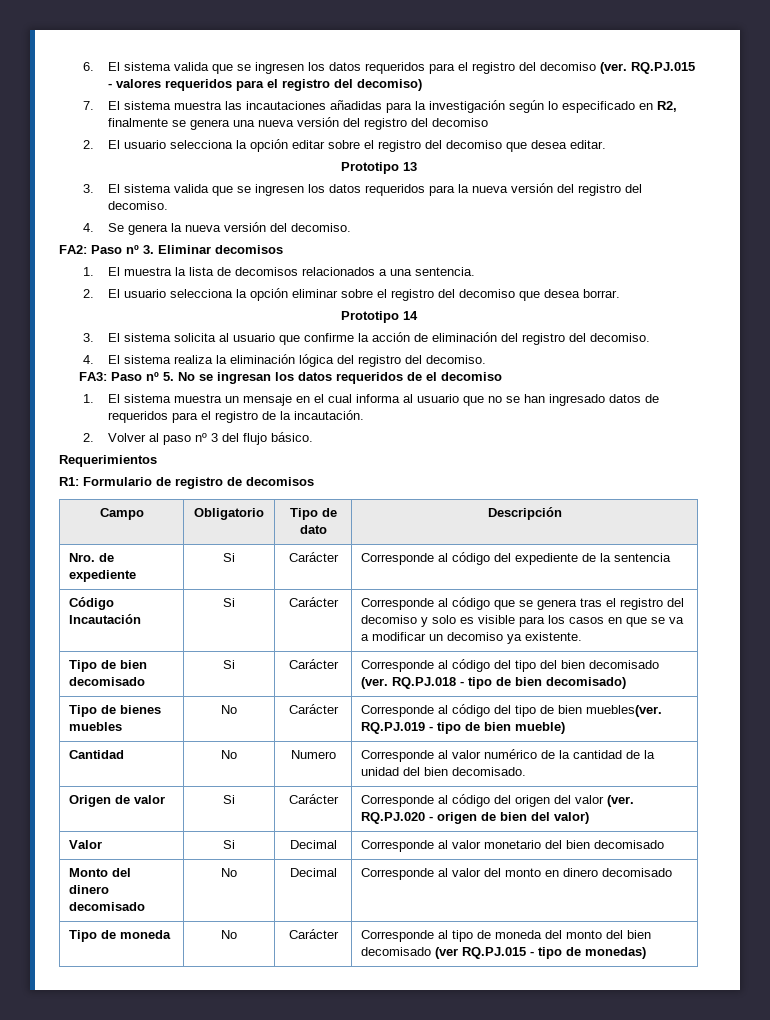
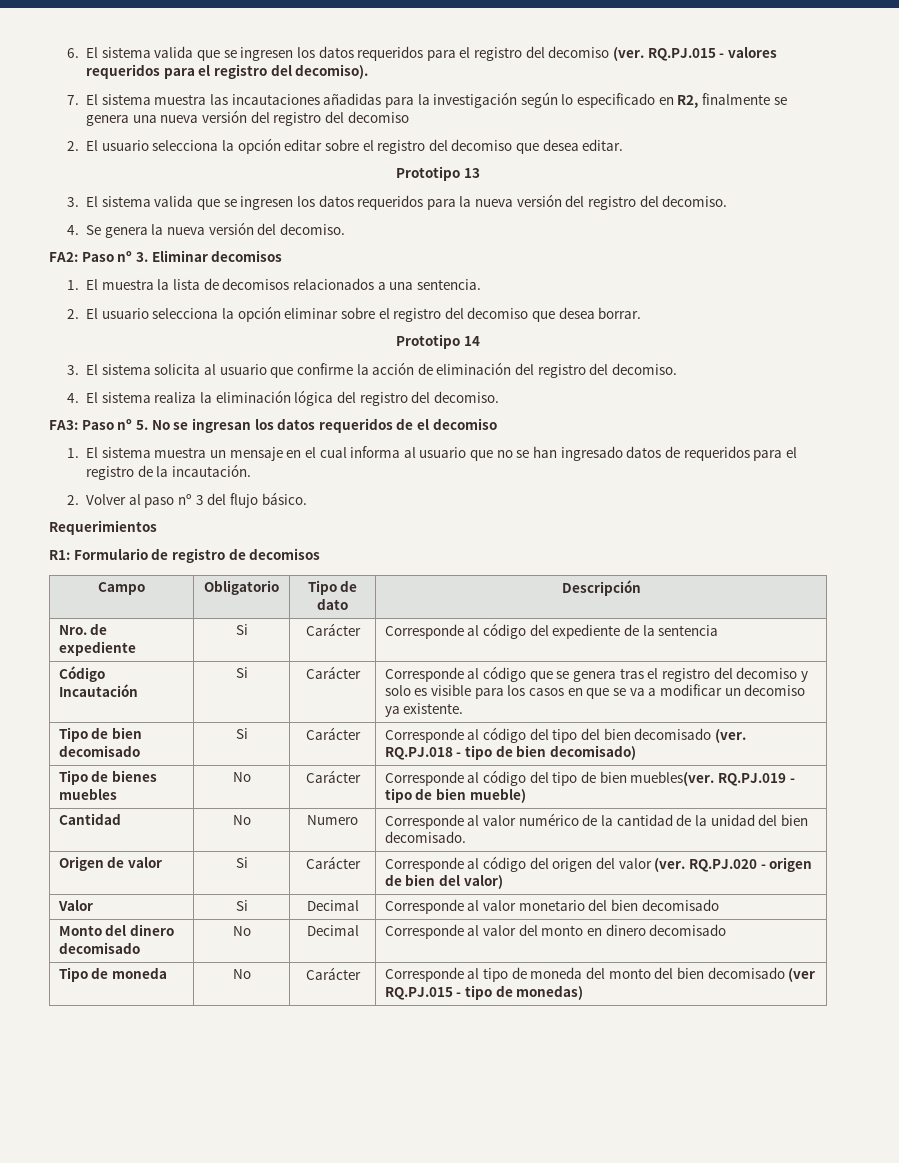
[356,79,422,91] decomiso) -> [295,64,369,79] decomiso).

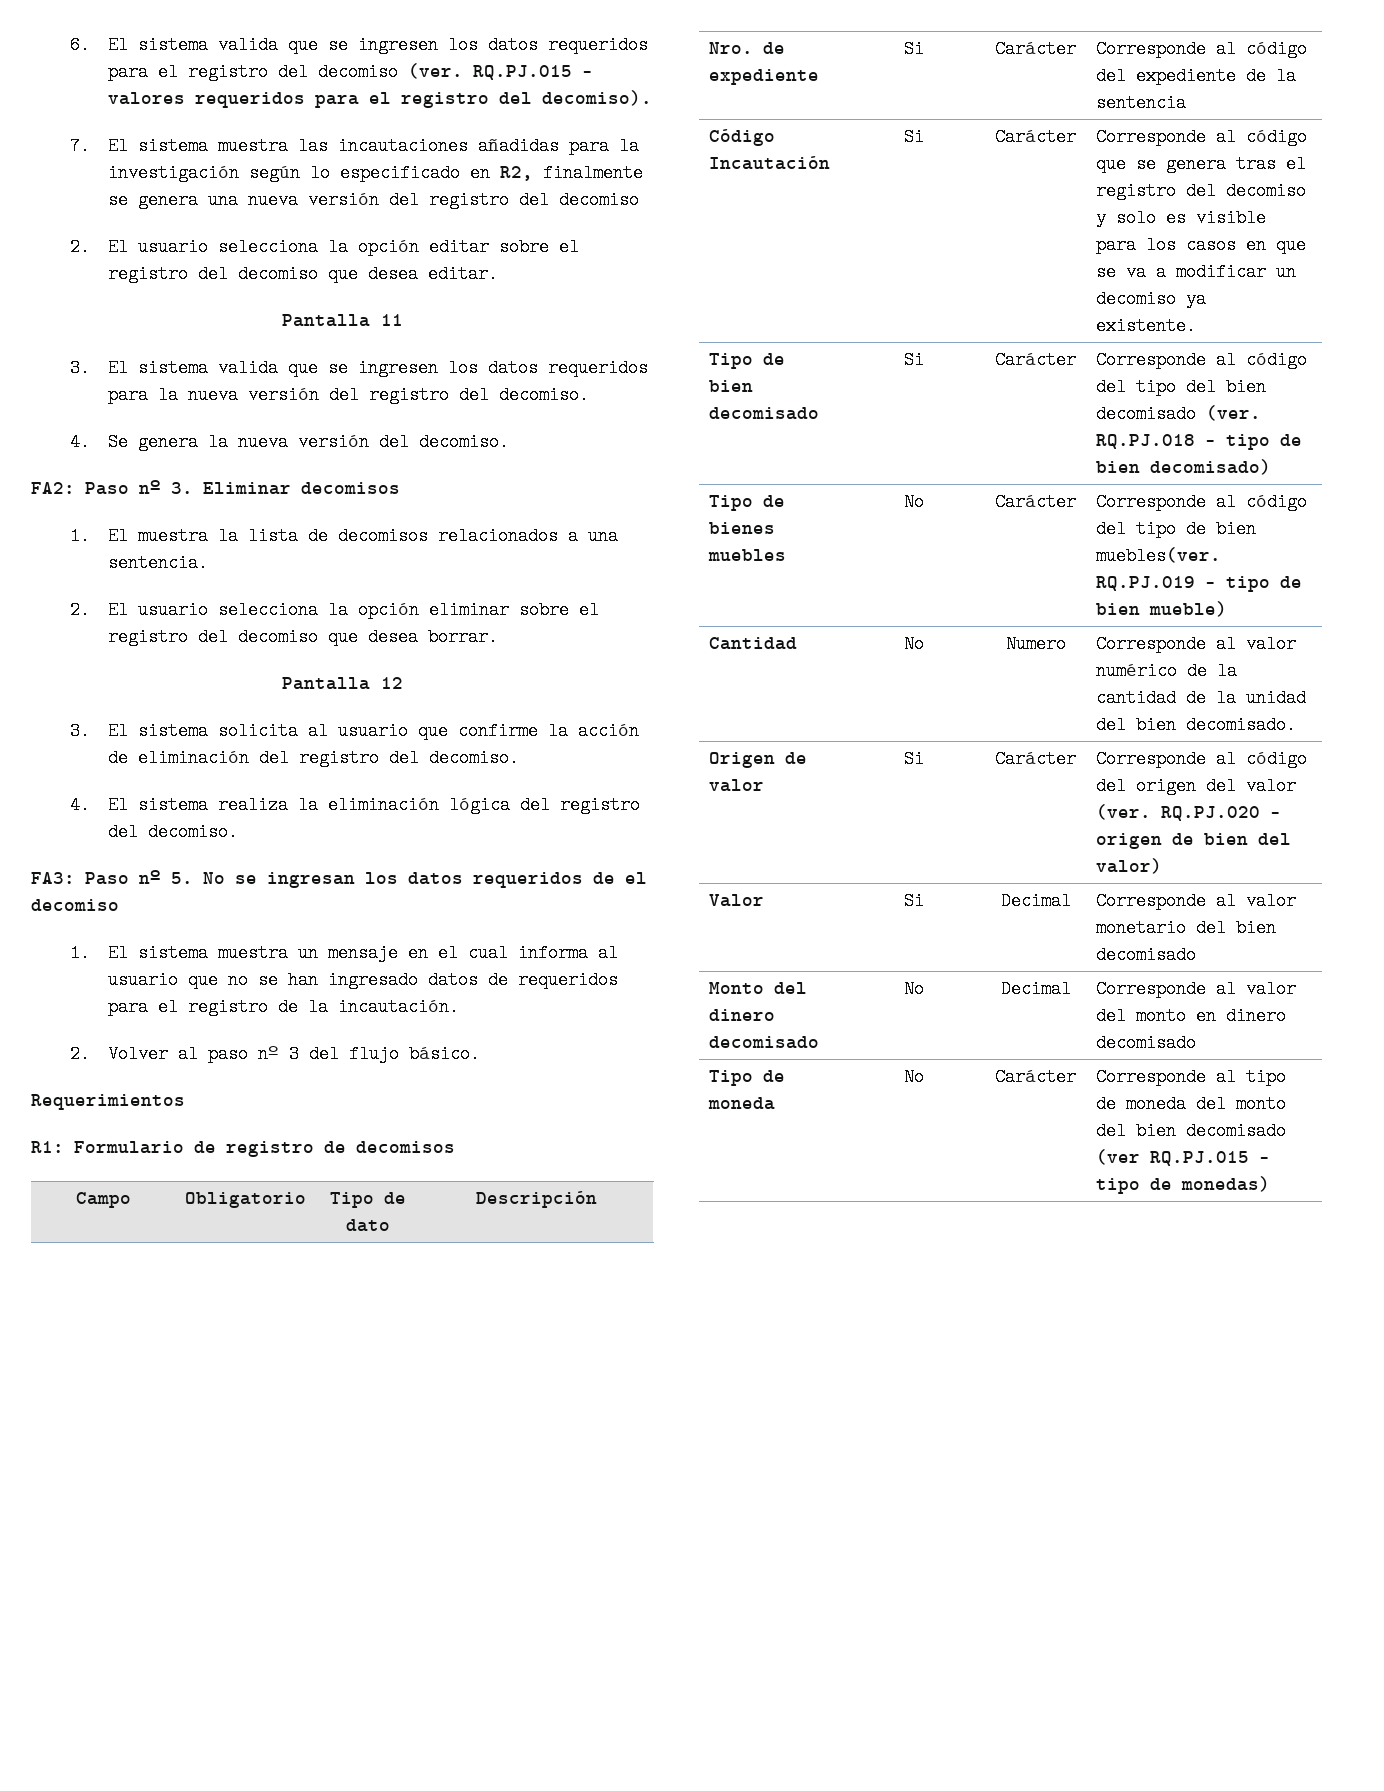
[396,166,480,181] Prototipo 13 -> [282,314,403,327] Pantalla 11
[396,334,480,349] Prototipo 14 -> [282,677,403,690] Pantalla 12

